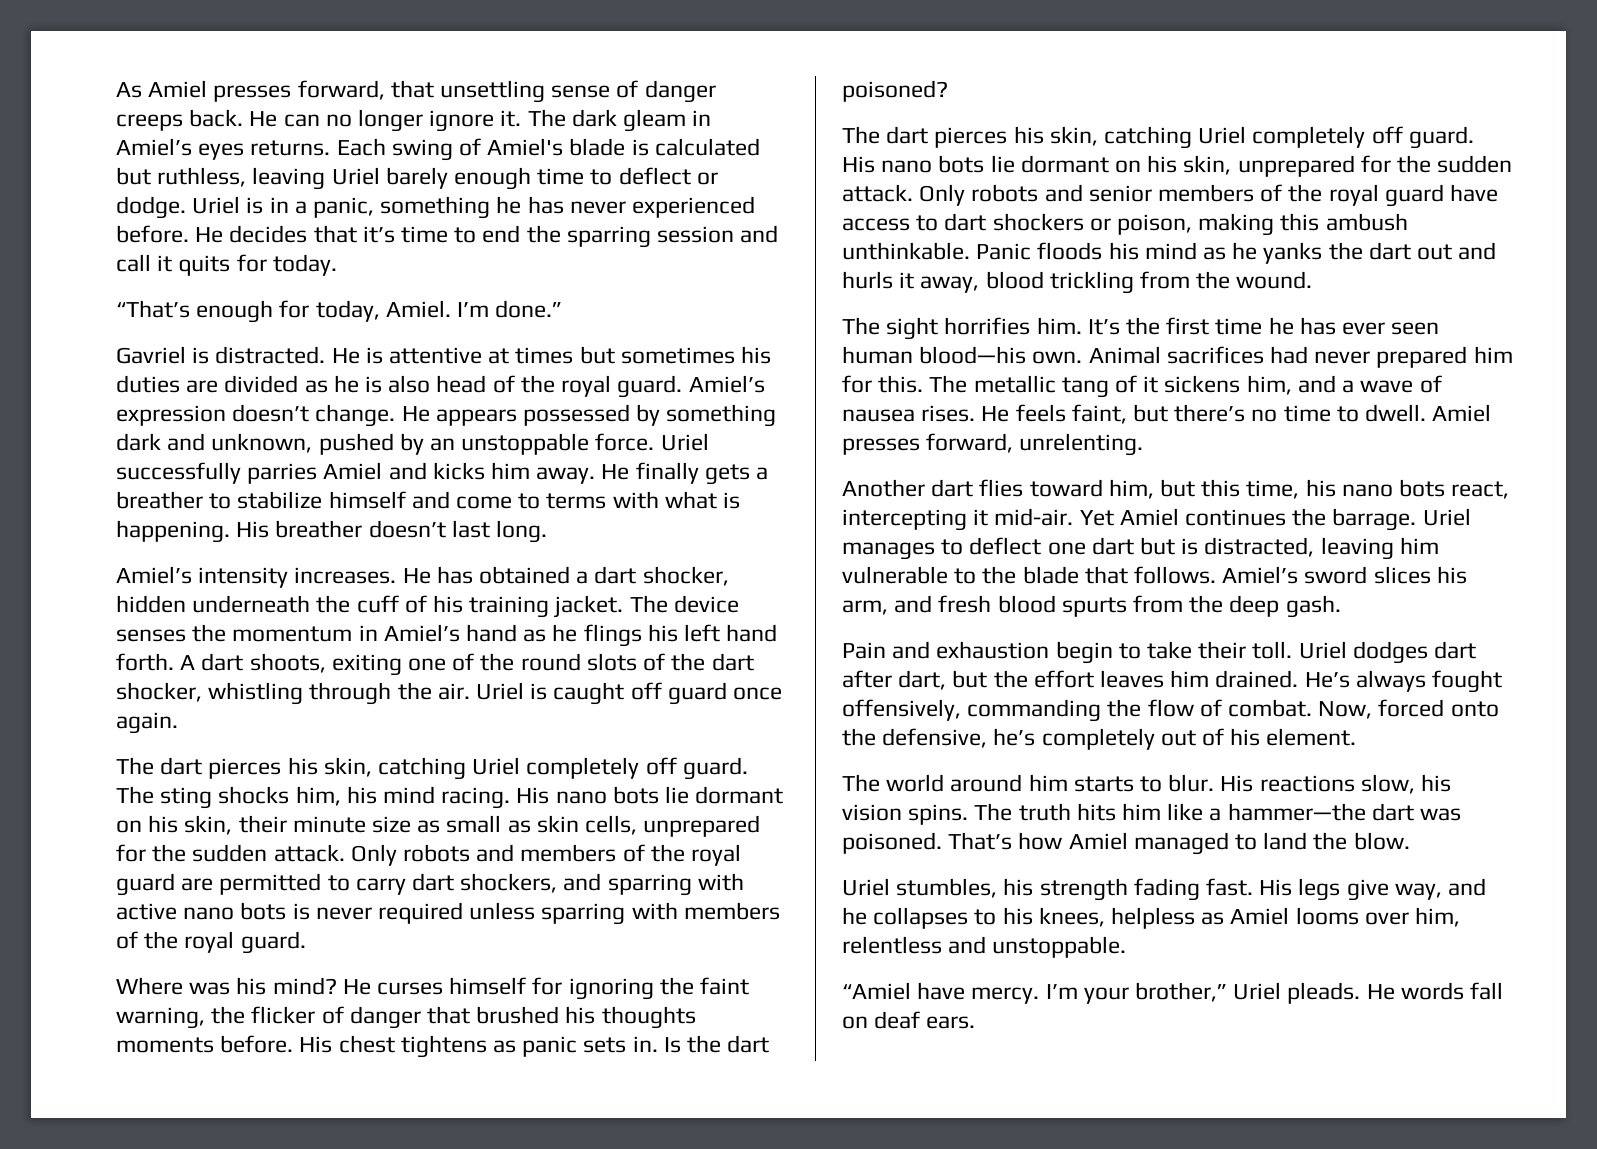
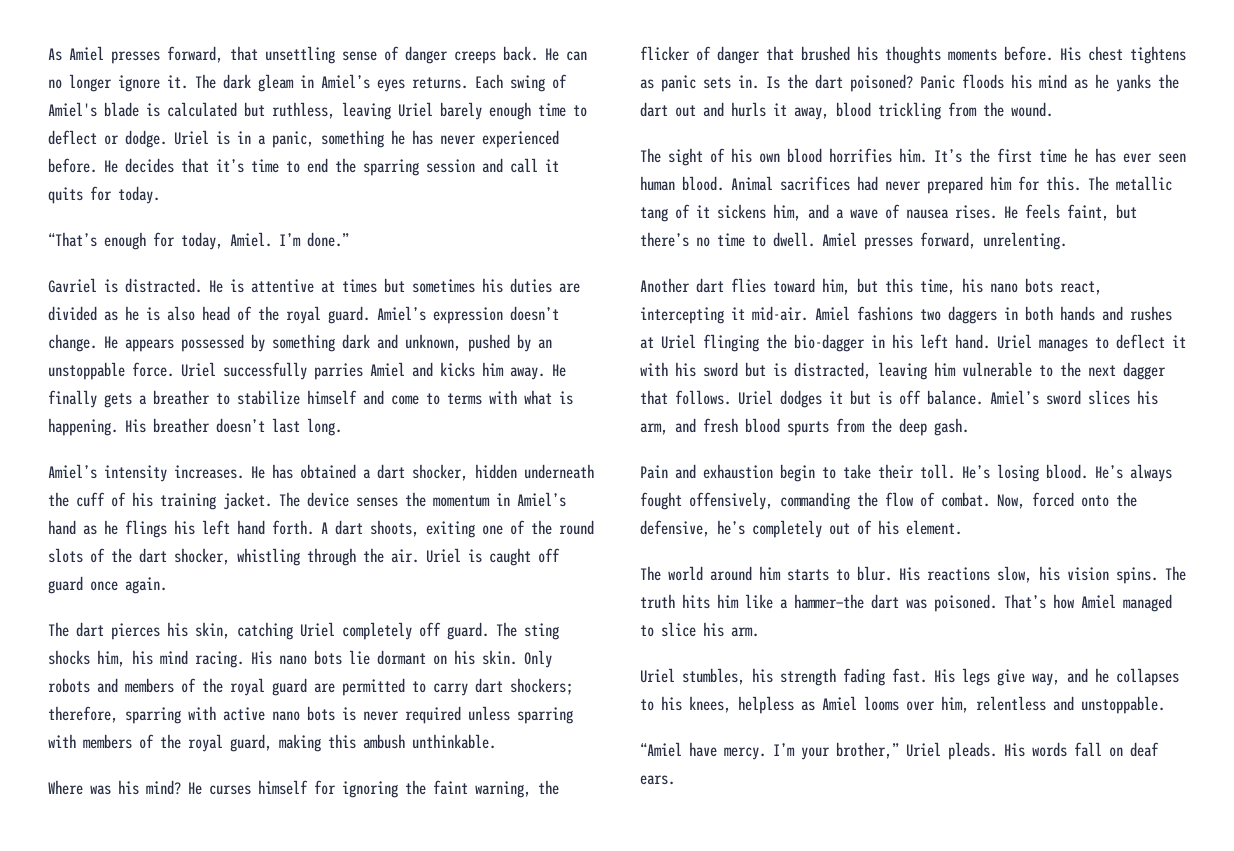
[184,815,761,837] [116,844,345,862] skin, their minute size as small as skin cells, unprepared for the sudden attack. -> [482,650,517,665] skin.
[460,873,602,893] shockers, and -> [510,678,573,695] [48,706,118,723] shockers; therefore,
[240,931,306,954] guard. -> [230,734,496,752] guard, making this ambush unthinkable.
[842,126,1474,149] [842,155,1513,177] [842,184,1499,207] [842,213,1408,236] [842,242,970,260] // The dart pierces his skin, catching Uriel completely off guard. His nano bots lie dormant on his skin, unprepared for the sudden attack. Only robots and senior members of the royal guard have access to dart shockers or poison, making this ambush unthinkable. -> (913, 83) none
(939, 328) none -> [710,148,822,163] of his own blood
[919,346,1083,364] blood—his own. -> [682,176,724,191] blood.
[1079,508,1471,531] [842,537,1134,560] Yet Amiel continues the barrage. Uriel manages to deflect one dart -> [815,306,1172,324] [640,334,1186,352] [640,362,738,377] Amiel fashions two daggers in both hands and rushes at Uriel flinging the bio-dagger in his left hand. Uriel manages to deflect it with his sword
[1022,566,1217,584] blade that follows. -> [1088,362,1166,380] [640,390,983,408] next dagger that follows. Uriel dodges it but is off balance.
[1298,641,1477,664] [842,670,1299,690] Uriel dodges dart after dart, but the effort leaves him drained. -> [962,464,1088,482] He’s losing blood.
[1263,832,1410,850] land the blow. -> [661,622,759,637] slice his arm.
[1366,984,1395,1000] He -> [1004,743,1025,757] His

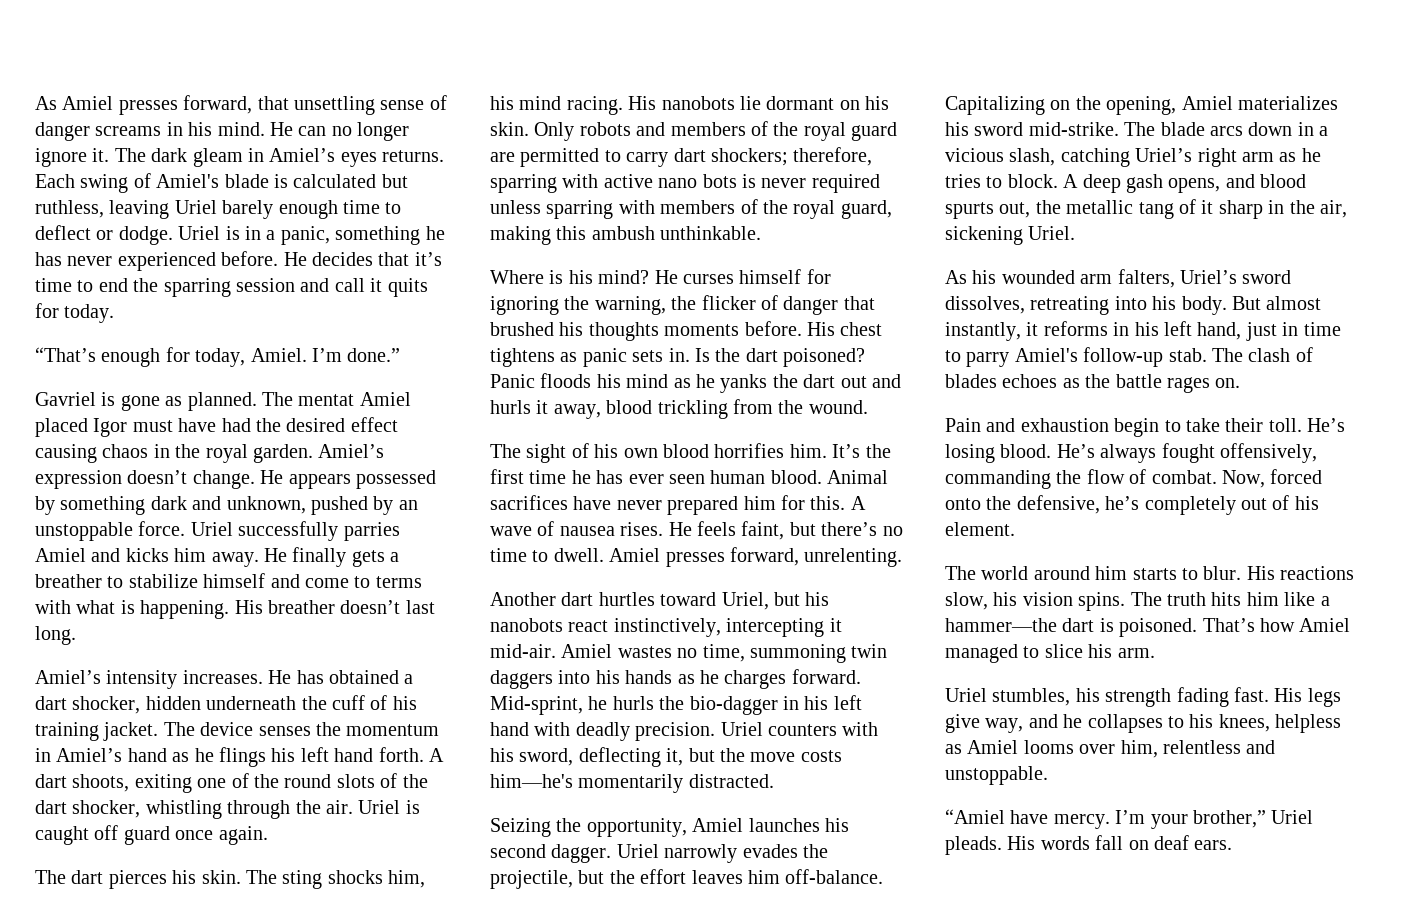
[454,46,538,64] creeps back. -> [95,122,265,136] screams in his mind.
[125,278,580,293] [48,306,370,324] distracted. He is attentive at times but sometimes his duties are divided as he is also head of the royal guard. -> [120,392,411,411] [35,417,398,437] [35,444,313,463] gone as planned. The mentat Amiel placed Igor must have had the desired effect causing chaos in the royal garden.
[195,622,489,640] skin, catching Uriel completely off guard. -> [201,870,241,884] skin.
[279,650,342,665] nano bots -> [661,96,735,110] nanobots
[90,785,111,795] was -> [549,270,564,284] is
[433,780,468,795] faint -> (590, 303) none
[857,176,878,191] had -> [573,496,612,510] have
[1088,176,1172,191] [640,204,844,222] The metallic tang of it sickens him, and a -> [850,496,866,510] A
[731,278,1102,295] [640,306,1172,324] [640,334,759,352] flies toward him, but this time, his nano bots react, intercepting it mid-air. Amiel fashions two daggers in both hands and rushes at Uriel flinging -> [598,592,830,610] [490,618,842,637] [490,644,888,663] [490,669,861,689] [490,696,654,715] hurtles toward Uriel, but his nanobots react instinctively, intercepting it mid-air. Amiel wastes no time, summoning twin daggers into his hands as he charges forward. Mid-sprint, he hurls
[955,334,1186,352] [640,362,1166,380] [640,390,1158,408] [640,418,969,436] hand. Uriel manages to deflect it with his sword but is distracted, leaving him vulnerable to the next dagger that follows. Uriel dodges it but is off balance. Amiel’s sword slices his arm, and fresh blood spurts from the deep gash. -> [490,722,879,741] [490,747,842,767] [490,774,774,793] [490,818,849,837] [490,844,828,863] [490,869,884,889] [945,96,1338,115] [945,122,1329,136] [945,148,1321,167] [945,174,1307,193] [945,199,1347,219] [945,226,1076,245] [945,269,1292,288] [945,296,1322,315] [945,321,1341,341] [945,347,1313,367] [945,374,1241,393] hand with deadly precision. Uriel counters with his sword, deflecting it, but the move costs him—he's momentarily distracted. // Seizing the opportunity, Amiel launches his second dagger. Uriel narrowly evades the projectile, but the effort leaves him off-balance. Capitalizing on the opening, Amiel materializes his sword mid-strike. The blade arcs down in a vicious slash, catching Uriel’s right arm as he tries to block. A deep gash opens, and blood spurts out, the metallic tang of it sharp in the air, sickening Uriel. // As his wounded arm falters, Uriel’s sword dissolves, retreating into his body. But almost instantly, it reforms in his left hand, just in time to parry Amiel's follow-up stab. The clash of blades echoes as the battle rages on.
[906,599,927,609] was -> [1099,618,1114,632] is

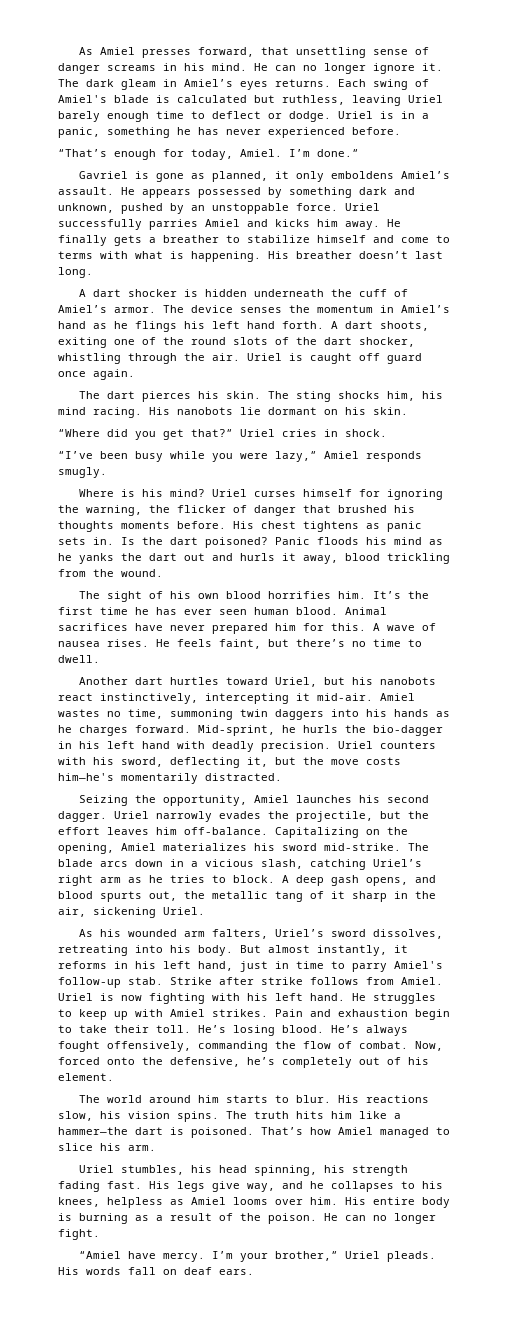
[283,252,442,266] [35,278,428,297] [35,303,115,323] He decides that it’s time to end the sparring session and call it quits for today. -> (401, 131) none
[187,392,411,411] [35,417,398,437] [35,444,385,463] [35,470,255,489] planned. The mentat Amiel placed Igor must have had the desired effect causing chaos in the royal garden. Amiel’s expression doesn’t change. -> [212,171,451,182] [58,187,114,195] planned, it only emboldens Amiel’s assault.
[35,670,414,689] [35,696,141,714] Amiel’s intensity increases. He has obtained a dart shocker, -> [79,289,199,297] A dart shocker is
[392,696,417,710] [35,722,159,741] his training jacket. -> [58,305,156,313] Amiel’s armor.
[534,121,898,141] [490,147,873,167] [490,174,880,193] [490,199,892,219] [490,226,762,245] Only robots and members of the royal guard are permitted to carry dart shockers; therefore, sparring with active nano bots is never required unless sparring with members of the royal guard, making this ambush unthinkable. -> [58,429,387,440] [58,451,422,462] [58,467,107,478] // “Where did you get that?” Uriel cries in shock. // “I’ve been busy while you were lazy,” Amiel responds smugly.
[654,270,678,284] He -> [212,489,248,497] Uriel
[609,547,903,567] Amiel presses forward, unrelenting. -> (100, 659) none
[1212,347,1313,362] [945,374,1241,393] The clash of blades echoes as the battle rages on. // -> [170,977,443,985] [58,993,436,1004] [58,1009,268,1020] Strike after strike follows from Amiel. Uriel is now fighting with his left hand. He struggles to keep up with Amiel strikes.
(1100, 695) none -> [219,1165,346,1176] head spinning, his
[1120,740,1276,758] [945,766,1048,785] him, relentless and unstoppable. -> [310,1197,450,1208] [58,1213,436,1224] [58,1229,100,1240] him. His entire body is burning as a result of the poison. He can no longer fight.

